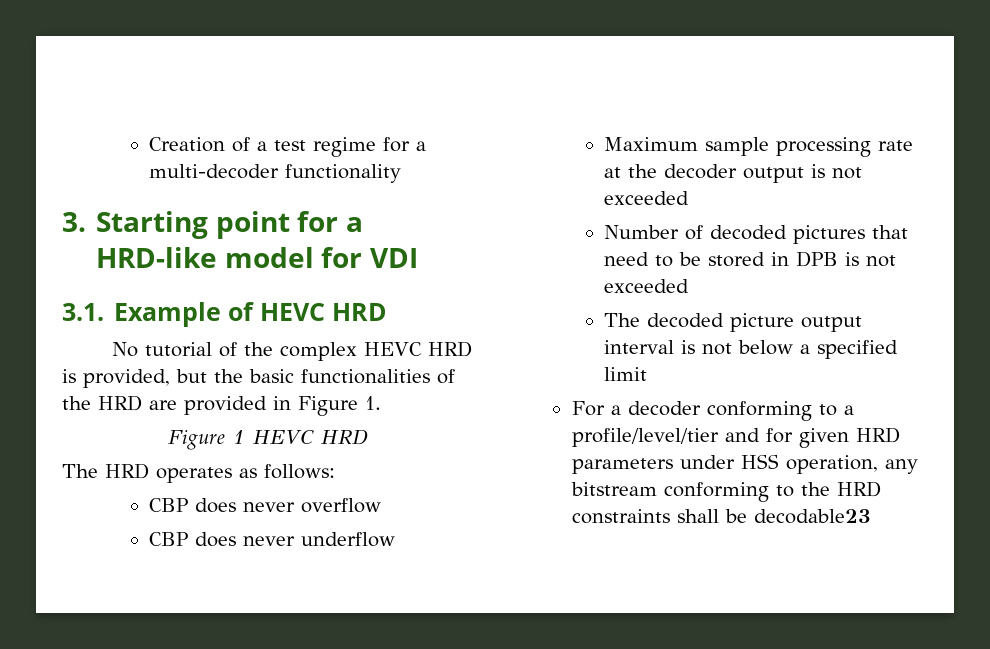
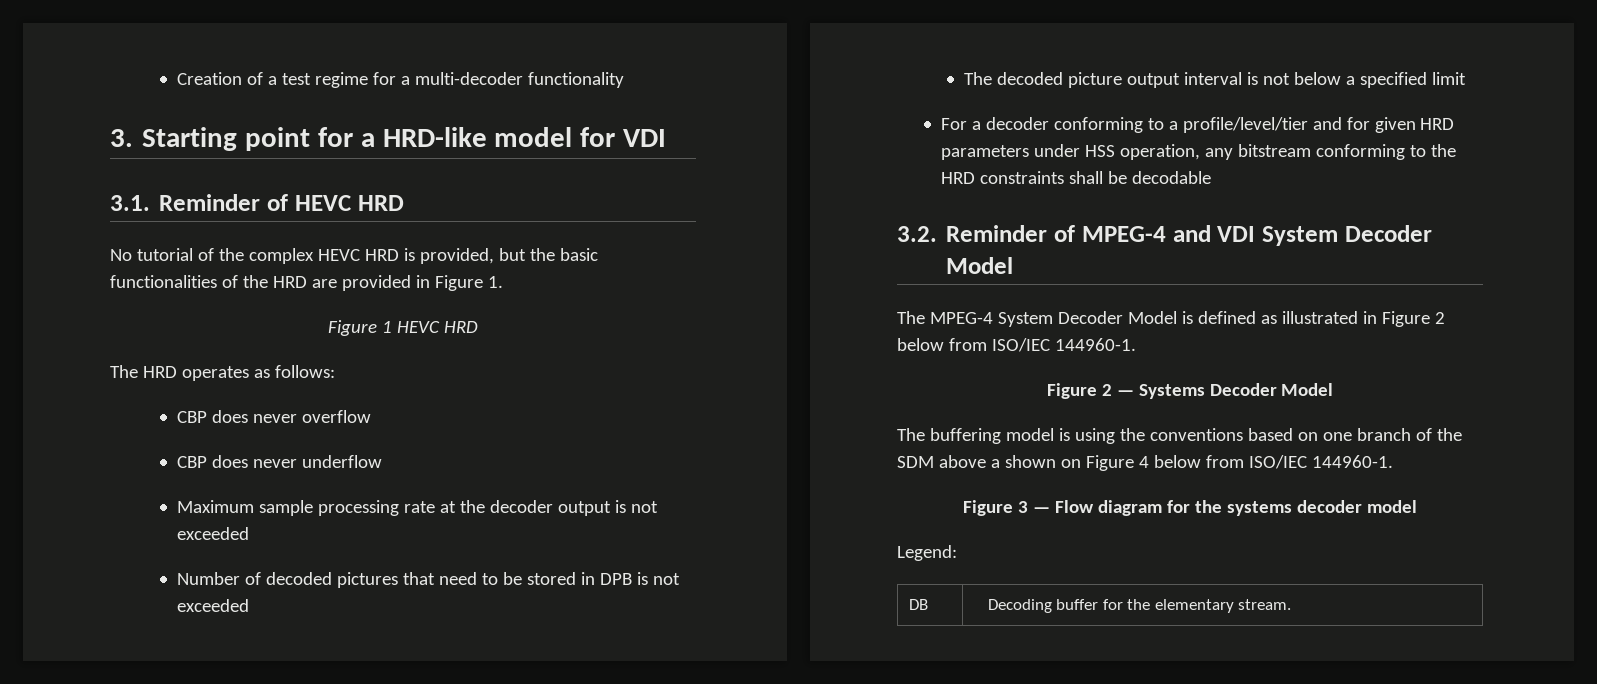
[114,302,222,327] Example -> [159,194,261,211] Reminder
[753,509,871,524] decodable23 -> [1131,171,1211,184] [897,225,1432,246] [946,257,1014,274] [897,311,1445,327] [897,338,1136,352] [1046,383,1334,399] [897,428,1462,444] [897,455,1393,471] [963,500,1417,516] [897,545,957,561] [909,599,929,610] [987,599,1292,613] decodable // 3.2. Reminder of MPEG-4 and VDI System Decoder Model // The MPEG-4 System Decoder Model is defined as illustrated in Figure 2 below from ISO/IEC 144960-1. // Figure 2 — Systems Decoder Model // The buffering model is using the conventions based on one branch of the SDM above a shown on Figure 4 below from ISO/IEC 144960-1. // Figure 3 — Flow diagram for the systems decoder model // Legend: // DB | Decoding buffer for the elementary stream.

